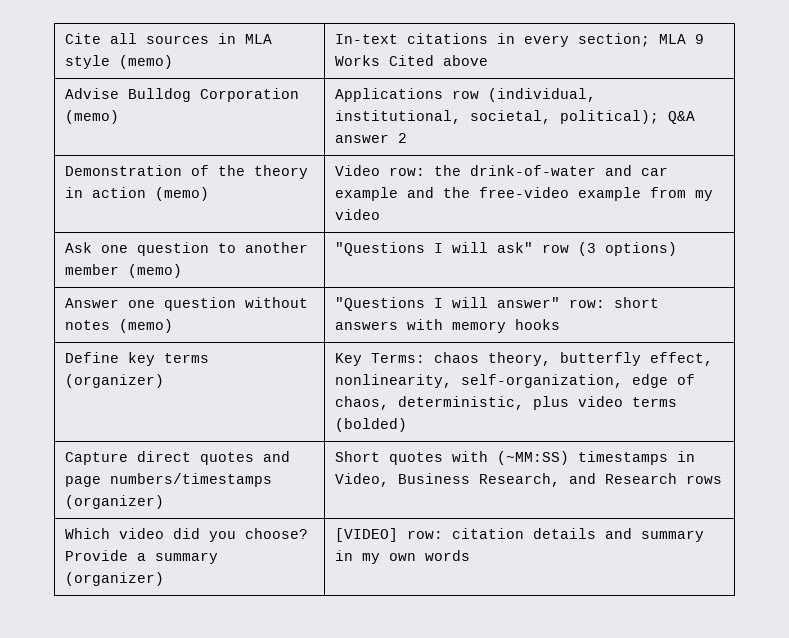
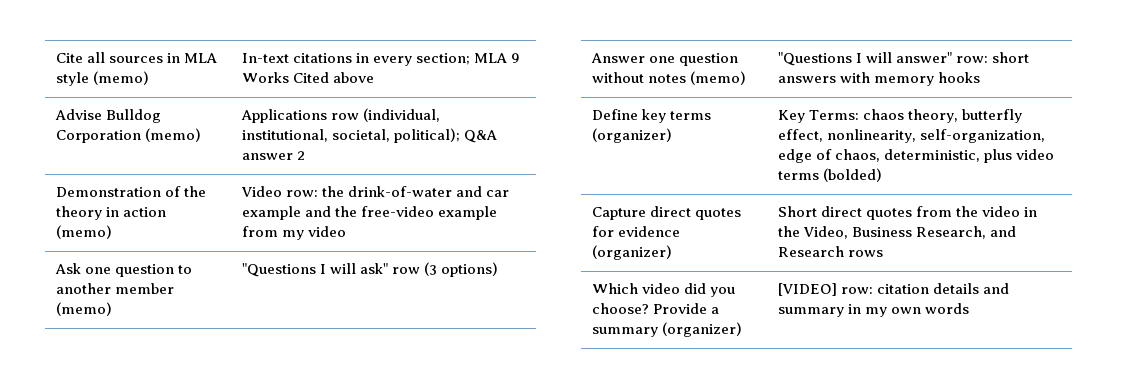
[263,451,291,462] [65,473,273,487] and page numbers/timestamps -> [591,226,680,237] for evidence
[389,451,696,465] quotes with (~MM:SS) timestamps in -> [820,206,1037,220] [777,226,800,237] direct quotes from the video in the

